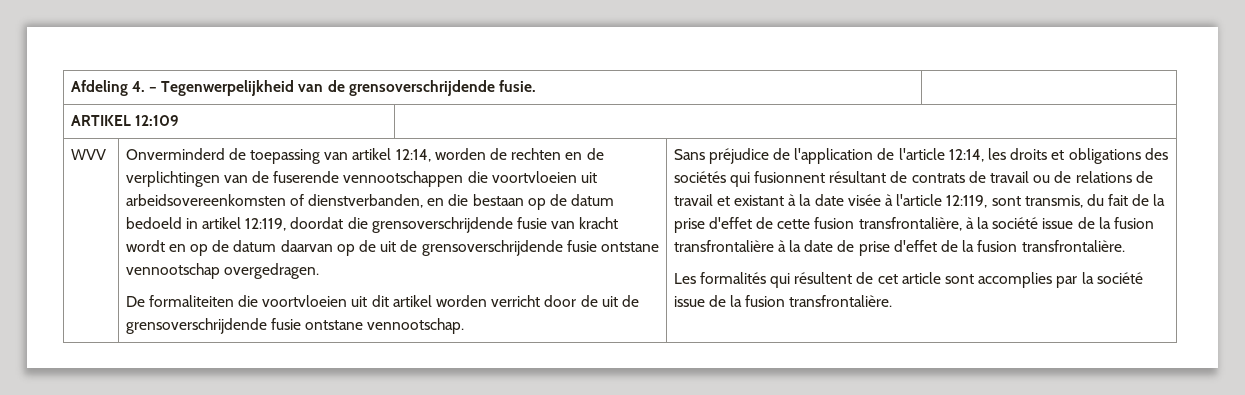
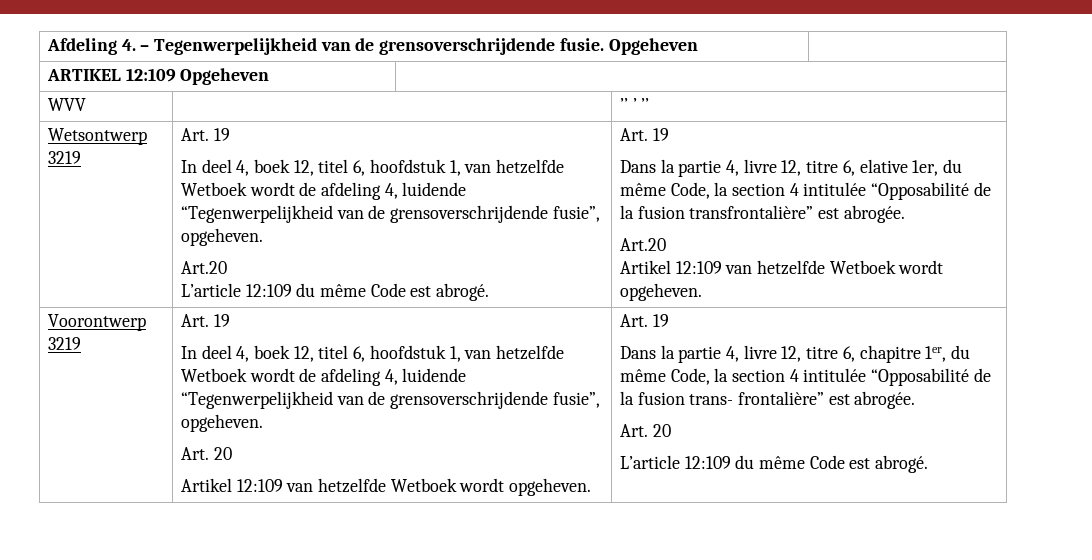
(536, 86) none -> [608,38,698,55] Opgeheven
(179, 120) none -> [180,68,270,85] Opgeheven
[125,148,604,164] [125,171,597,187] [125,194,615,210] [125,217,619,233] [125,240,659,256] [125,263,319,279] [125,295,639,307] [125,318,465,334] [673,148,1168,164] [673,171,1153,187] [673,194,1166,208] [673,217,1154,233] [673,240,1125,256] [673,272,1143,288] [673,295,893,307] Onverminderd de toepassing van artikel 12:14, worden de rechten en de verplichtingen van de fuserende vennootschappen die voortvloeien uit arbeidsovereenkomsten of dienstverbanden, en die bestaan op de datum bedoeld in artikel 12:119, doordat die grensoverschrijdende fusie van kracht wordt en op de datum daarvan op de uit de grensoverschrijdende fusie ontstane vennootschap overgedragen. // De formaliteiten die voortvloeien uit dit artikel worden verricht door de uit de grensoverschrijdende fusie ontstane vennootschap. | Sans préjudice de l'application de l'article 12:14, les droits et obligations des sociétés qui fusionnent résultant de contrats de travail ou de relations de travail et existant à la date visée à l'article 12:119, sont transmis, du fait de la prise d'effet de cette fusion transfrontalière, à la société issue de la fusion transfrontalière à la date de prise d'effet de la fusion transfrontalière. // Les formalités qui résultent de cet article sont accomplies par la société issue de la fusion transfrontalière. -> [619,98,650,111] [47,128,147,145] [47,151,81,164] [180,128,230,141] [180,159,565,176] [180,182,467,200] [180,205,600,223] [180,228,263,246] [180,261,227,274] [180,283,490,301] [619,128,669,141] [619,159,963,177] [619,182,991,200] [619,205,905,223] [619,238,666,251] [619,260,944,275] [619,283,702,301] [47,314,146,331] [47,337,81,350] [180,314,230,327] [180,345,565,362] [180,368,467,386] [180,391,600,409] [180,414,263,432] [180,447,232,460] [180,478,592,496] [619,314,669,327] [619,345,971,363] [619,368,991,386] [619,391,916,409] [619,424,671,437] [619,455,929,473] | ’’ ’ ’’ // Wetsontwerp 3219 | Art. 19 // In deel 4, boek 12, titel 6, hoofdstuk 1, van hetzelfde Wetboek wordt de afdeling 4, luidende “Tegenwerpelijkheid van de grensoverschrijdende fusie”, opgeheven. // Art.20 // L’article 12:109 du même Code est abrogé. | Art. 19 // Dans la partie 4, livre 12, titre 6, elative 1er, du même Code, la section 4 intitulée “Opposabilité de la fusion transfrontalière” est abrogée. // Art.20 // Artikel 12:109 van hetzelfde Wetboek wordt opgeheven. // Voorontwerp 3219 | Art. 19 // In deel 4, boek 12, titel 6, hoofdstuk 1, van hetzelfde Wetboek wordt de afdeling 4, luidende “Tegenwerpelijkheid van de grensoverschrijdende fusie”, opgeheven. // Art. 20 // Artikel 12:109 van hetzelfde Wetboek wordt opgeheven. | Art. 19 // Dans la partie 4, livre 12, titre 6, chapitre 1er, du même Code, la section 4 intitulée “Opposabilité de la fusion trans- frontalière” est abrogée. // Art. 20 // L’article 12:109 du même Code est abrogé.

